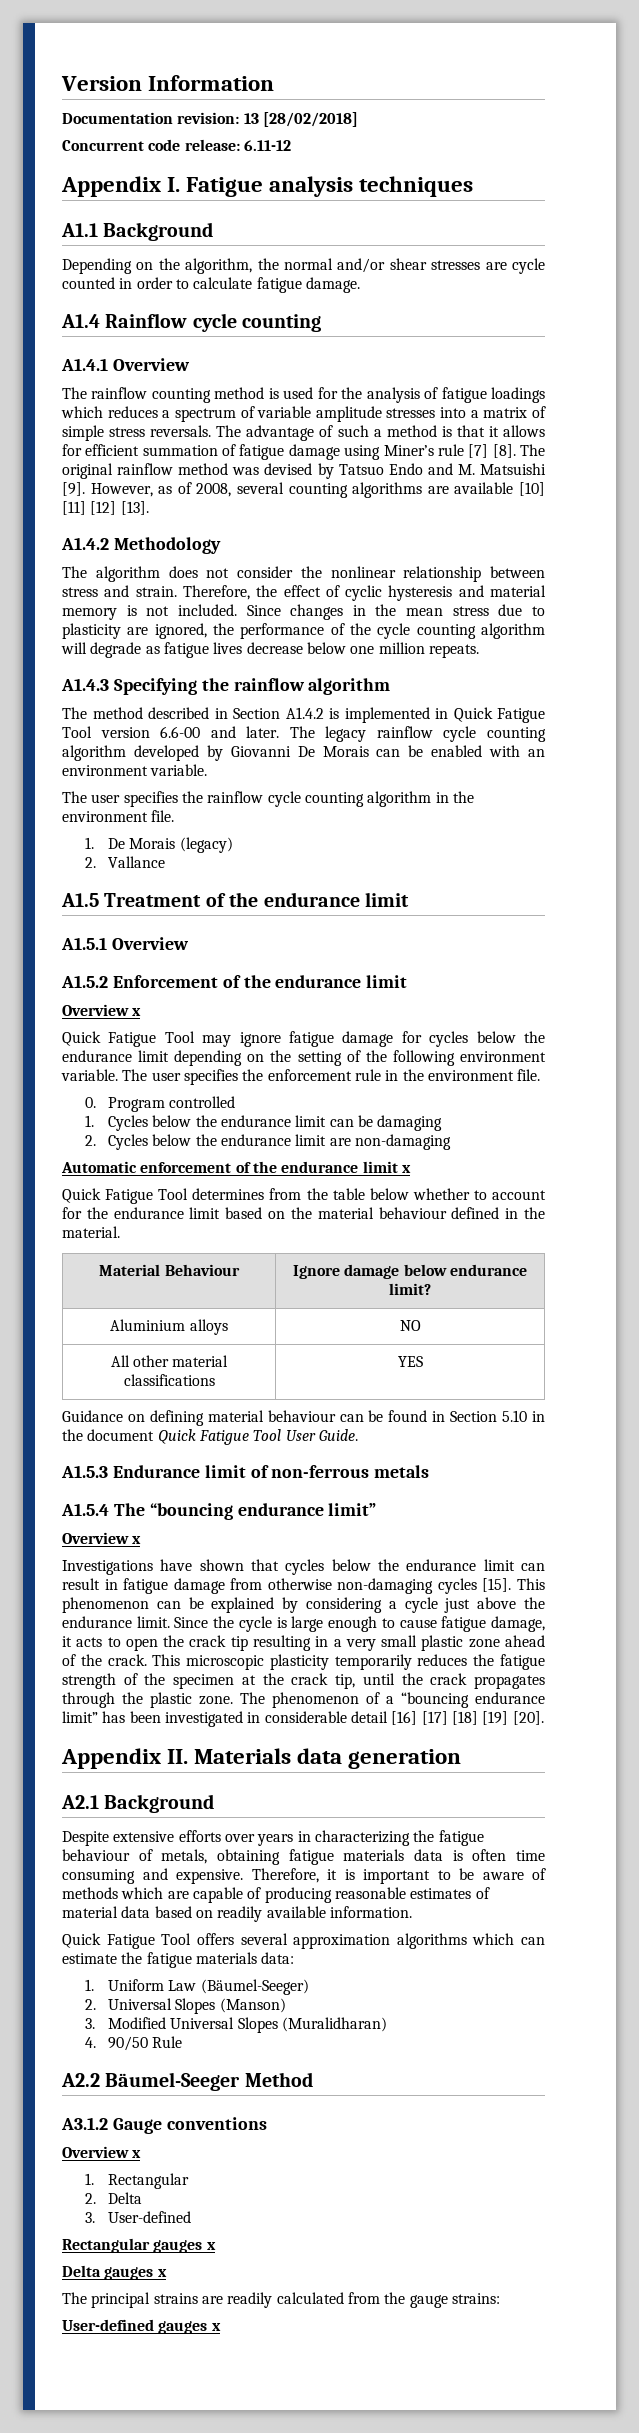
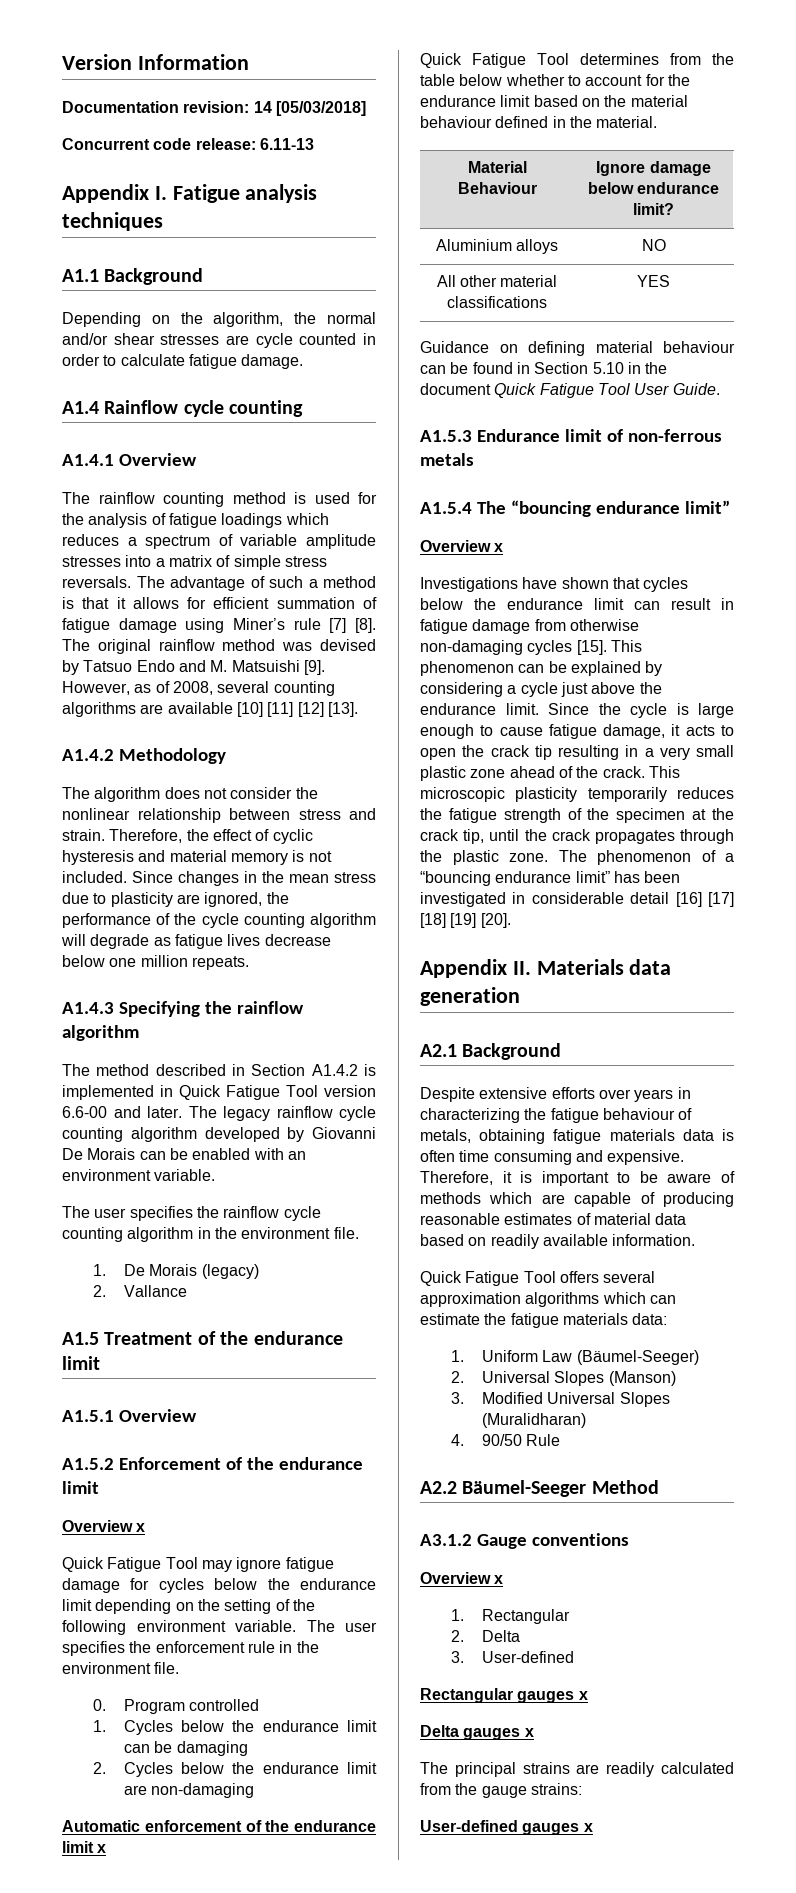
[243,112,358,127] 13 [28/02/2018] -> [253,101,366,116] 14 [05/03/2018]
[243,140,291,151] 6.11-12 -> [259,138,314,150] 6.11-13

